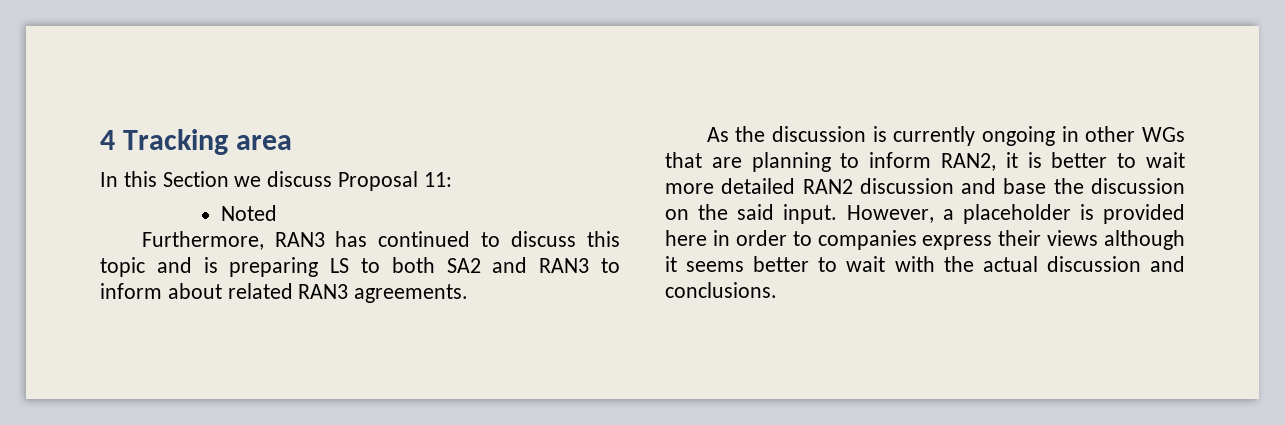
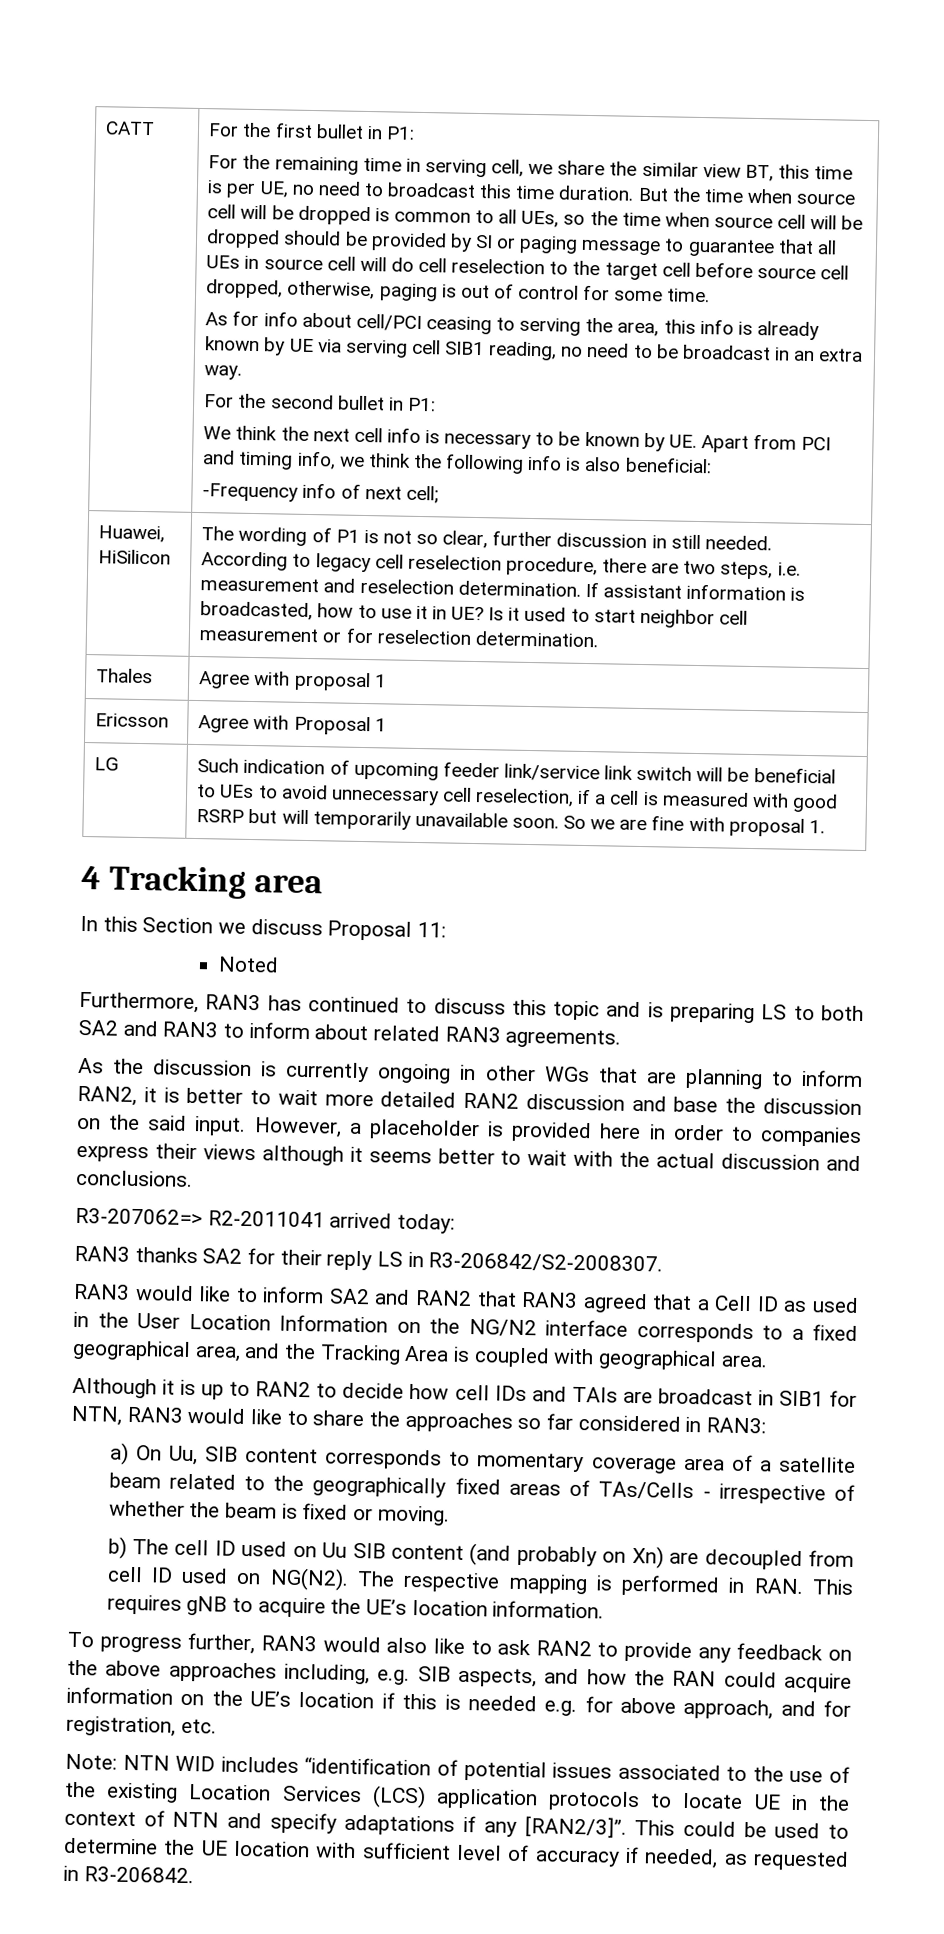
(100, 140) none -> [105,121,156,136] [208,122,415,140] [208,154,854,182] [207,180,856,205] [207,204,864,230] [206,229,837,258] [206,255,850,281] [205,279,711,303] [205,310,819,341] [205,336,864,362] [204,365,243,380] [204,393,436,412] [203,425,832,453] [202,450,712,474] [202,482,439,504] [98,525,166,543] [98,549,172,565] [201,526,772,551] [201,551,801,580] [200,577,806,601] [200,601,748,629] [199,627,599,648] [96,668,154,684] [198,671,387,692] [95,713,170,728] [198,715,387,736] [94,757,120,771] [197,758,836,784] [197,784,838,813] [196,808,825,837] CATT | For the first bullet in P1: // For the remaining time in serving cell, we share the similar view BT, this time is per UE, no need to broadcast this time duration. But the time when source cell will be dropped is common to all UEs, so the time when source cell will be dropped should be provided by SI or paging message to guarantee that all UEs in source cell will do cell reselection to the target cell before source cell dropped, otherwise, paging is out of control for some time. // As for info about cell/PCI ceasing to serving the area, this info is already known by UE via serving cell SIB1 reading, no need to be broadcast in an extra way. // For the second bullet in P1: // We think the next cell info is necessary to be known by UE. Apart from PCI and timing info, we think the following info is also beneficial: // -Frequency info of next cell; // Huawei, HiSilicon | The wording of P1 is not so clear, further discussion in still needed. According to legacy cell reselection procedure, there are two steps, i.e. measurement and reselection determination. If assistant information is broadcasted, how to use it in UE? Is it used to start neighbor cell measurement or for reselection determination. // Thales | Agree with proposal 1 // Ericsson | Agree with Proposal 1 // LG | Such indication of upcoming feeder link/service link switch will be beneficial to UEs to avoid unnecessary cell reselection, if a cell is measured with good RSRP but will temporarily unavailable soon. So we are fine with proposal 1. //
(777, 290) none -> [75,1207,456,1234] [74,1245,664,1273] [73,1283,859,1314] [73,1311,858,1344] [72,1339,768,1371] [72,1377,857,1407] [71,1405,767,1434] [108,1442,857,1474] [108,1472,855,1505] [108,1500,450,1526] [107,1536,854,1571] [106,1566,855,1597] [106,1594,605,1619] [67,1631,852,1663] [67,1659,853,1693] [66,1686,851,1720] [66,1715,217,1737] [65,1753,851,1783] [65,1781,850,1812] [64,1810,850,1839] [64,1837,850,1871] [63,1865,194,1884] // R3-207062=> R2-2011041 arrived today: // RAN3 thanks SA2 for their reply LS in R3-206842/S2-2008307. // RAN3 would like to inform SA2 and RAN2 that RAN3 agreed that a Cell ID as used in the User Location Information on the NG/N2 interface corresponds to a fixed geographical area, and the Tracking Area is coupled with geographical area. // Although it is up to RAN2 to decide how cell IDs and TAIs are broadcast in SIB1 for NTN, RAN3 would like to share the approaches so far considered in RAN3: // a) On Uu, SIB content corresponds to momentary coverage area of a satellite beam related to the geographically fixed areas of TAs/Cells - irrespective of whether the beam is fixed or moving. // b) The cell ID used on Uu SIB content (and probably on Xn) are decoupled from cell ID used on NG(N2). The respective mapping is performed in RAN. This requires gNB to acquire the UE’s location information. // To progress further, RAN3 would also like to ask RAN2 to provide any feedback on the above approaches including, e.g. SIB aspects, and how the RAN could acquire information on the UE’s location if this is needed e.g. for above approach, and for registration, etc. // Note: NTN WID includes “identification of potential issues associated to the use of the existing Location Services (LCS) application protocols to locate UE in the context of NTN and specify adaptations if any [RAN2/3]”. This could be used to determine the UE location with sufficient level of accuracy if needed, as requested in R3-206842.

